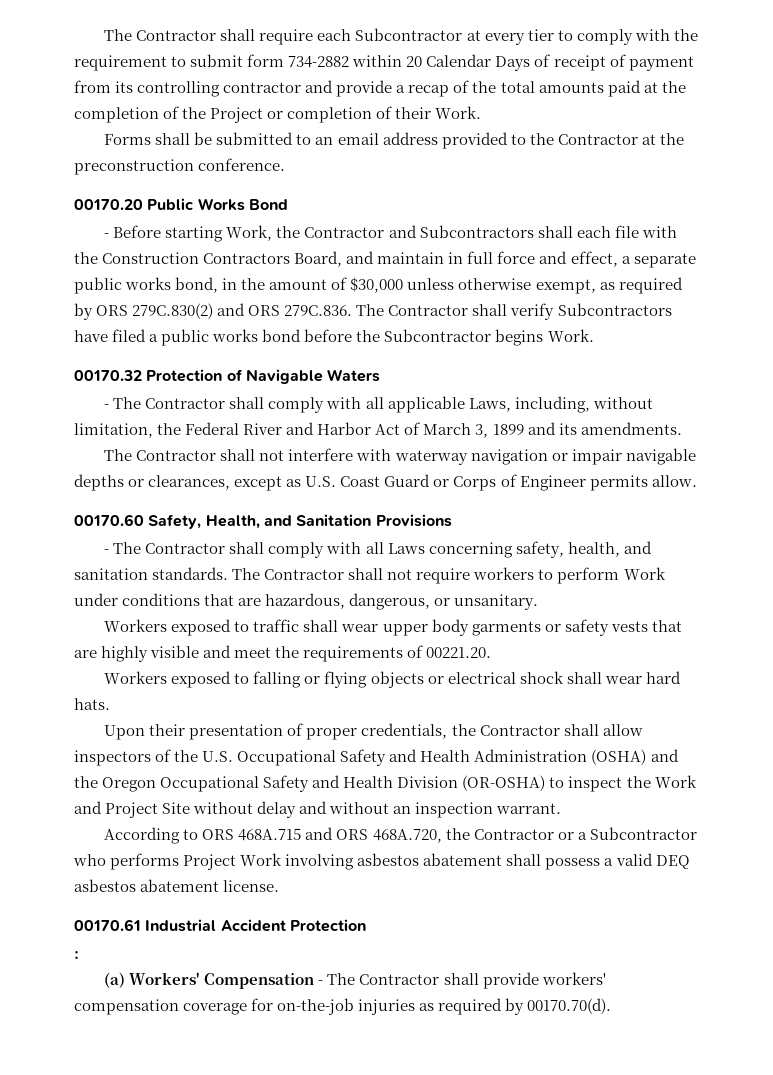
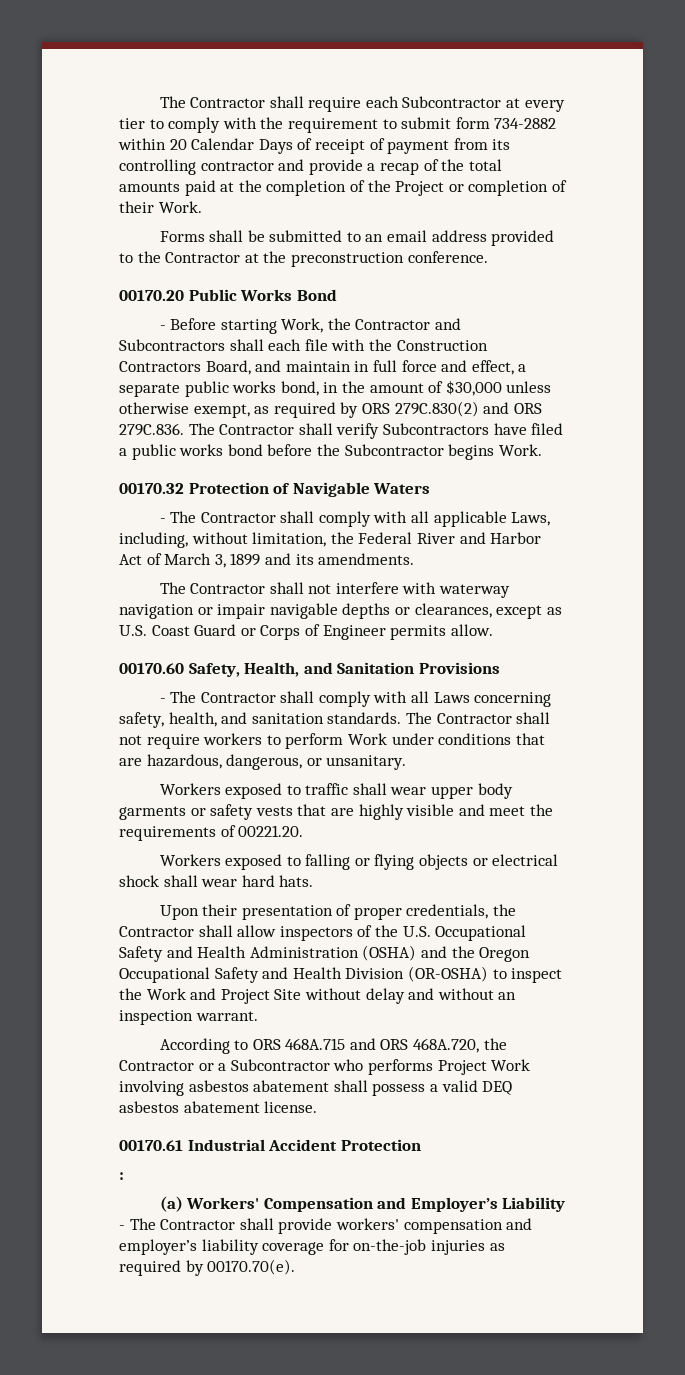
(315, 981) none -> [377,1197,566,1212] and Employer’s Liability
(179, 1007) none -> [506,1218,533,1230] [119,1239,259,1255] and employer’s liability
[527,998,612,1014] 00170.70(d). -> [207,1259,296,1275] 00170.70(e).

